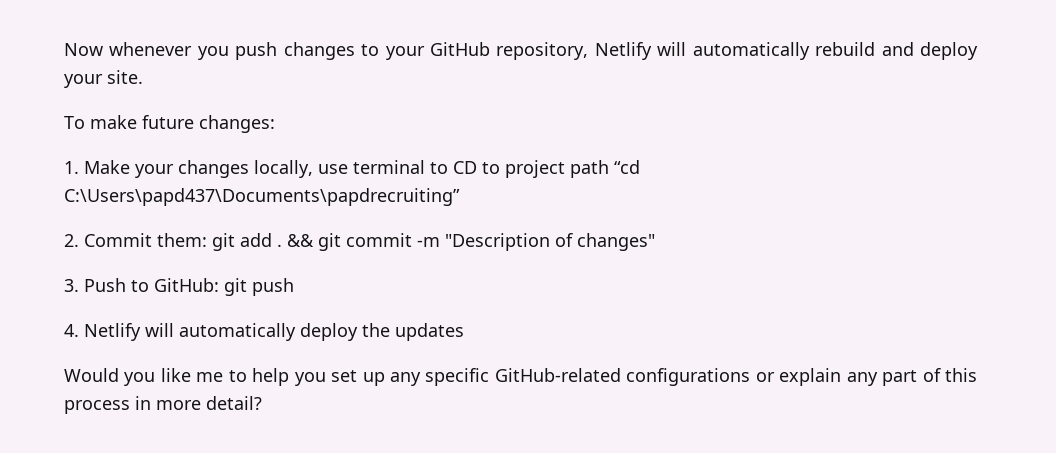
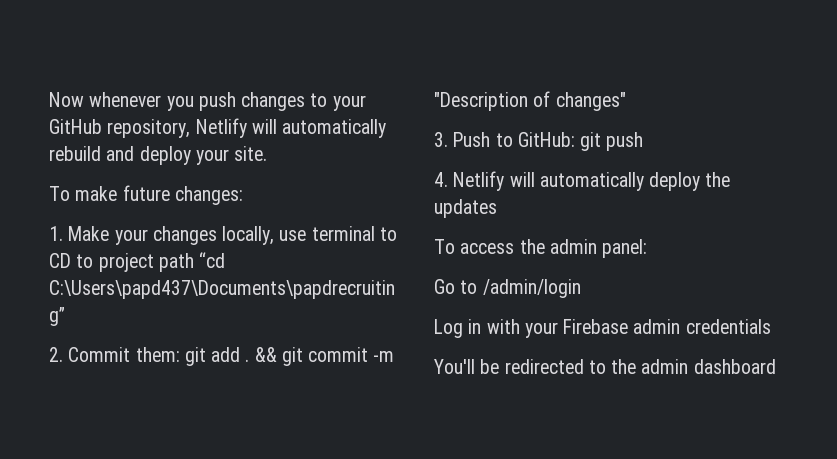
[64,368,978,386] [64,396,262,414] Would you like me to help you set up any specific GitHub-related configurations or explain any part of this process in more detail? -> [434,239,648,258] [434,279,581,298] [434,319,771,338] [434,359,776,374] To access the admin panel: // Go to /admin/login // Log in with your Firebase admin credentials // You'll be redirected to the admin dashboard

